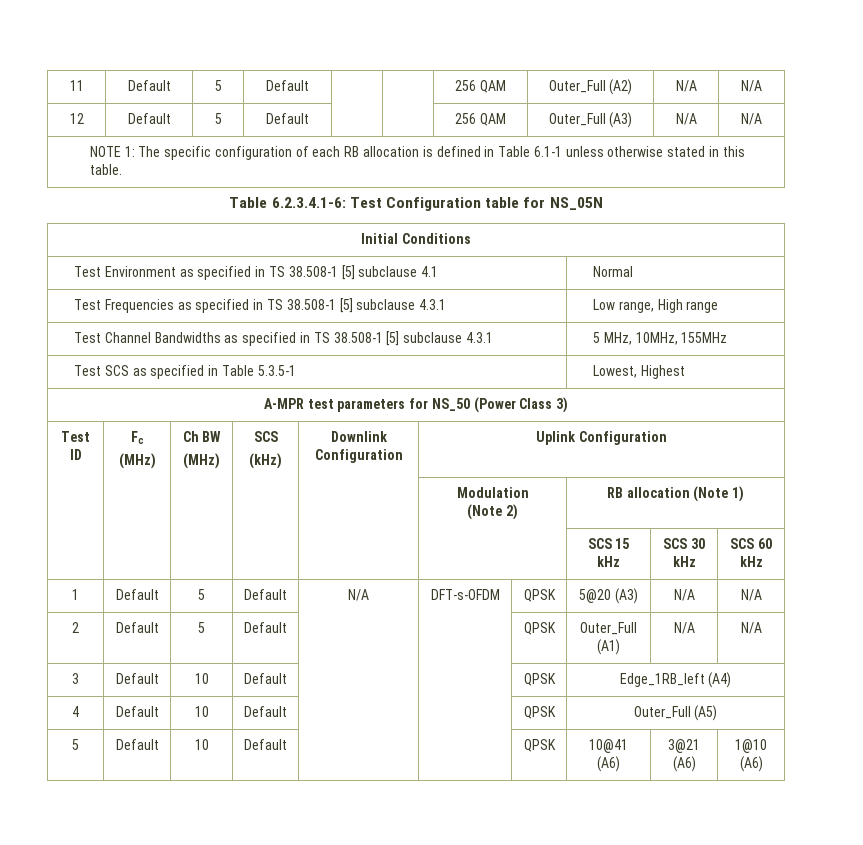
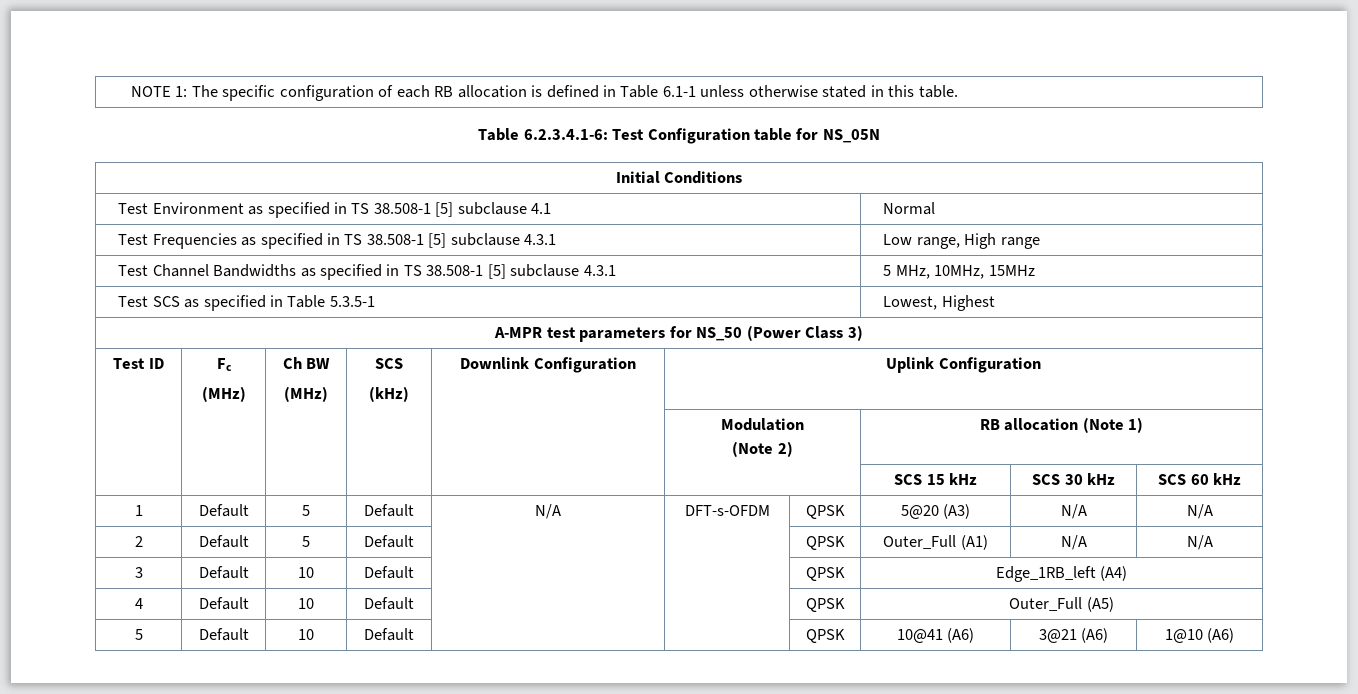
[69,80,84,91] [127,80,171,91] [214,80,222,91] [266,80,309,91] [455,80,506,93] [548,79,633,95] [675,80,697,92] [741,80,762,92] [69,113,84,124] [127,113,171,124] [214,113,222,124] [266,113,309,124] [455,113,506,126] [548,112,633,128] [675,113,697,125] [741,113,762,125] 11 | Default | 5 | Default | | | 256 QAM | Outer_Full (A2) | N/A | N/A // 12 | Default | 5 | Default | | | 256 QAM | Outer_Full (A3) | N/A | N/A // -> (130, 91) none
[681,332,728,343] 155MHz -> [988,265,1035,276] 15MHz

